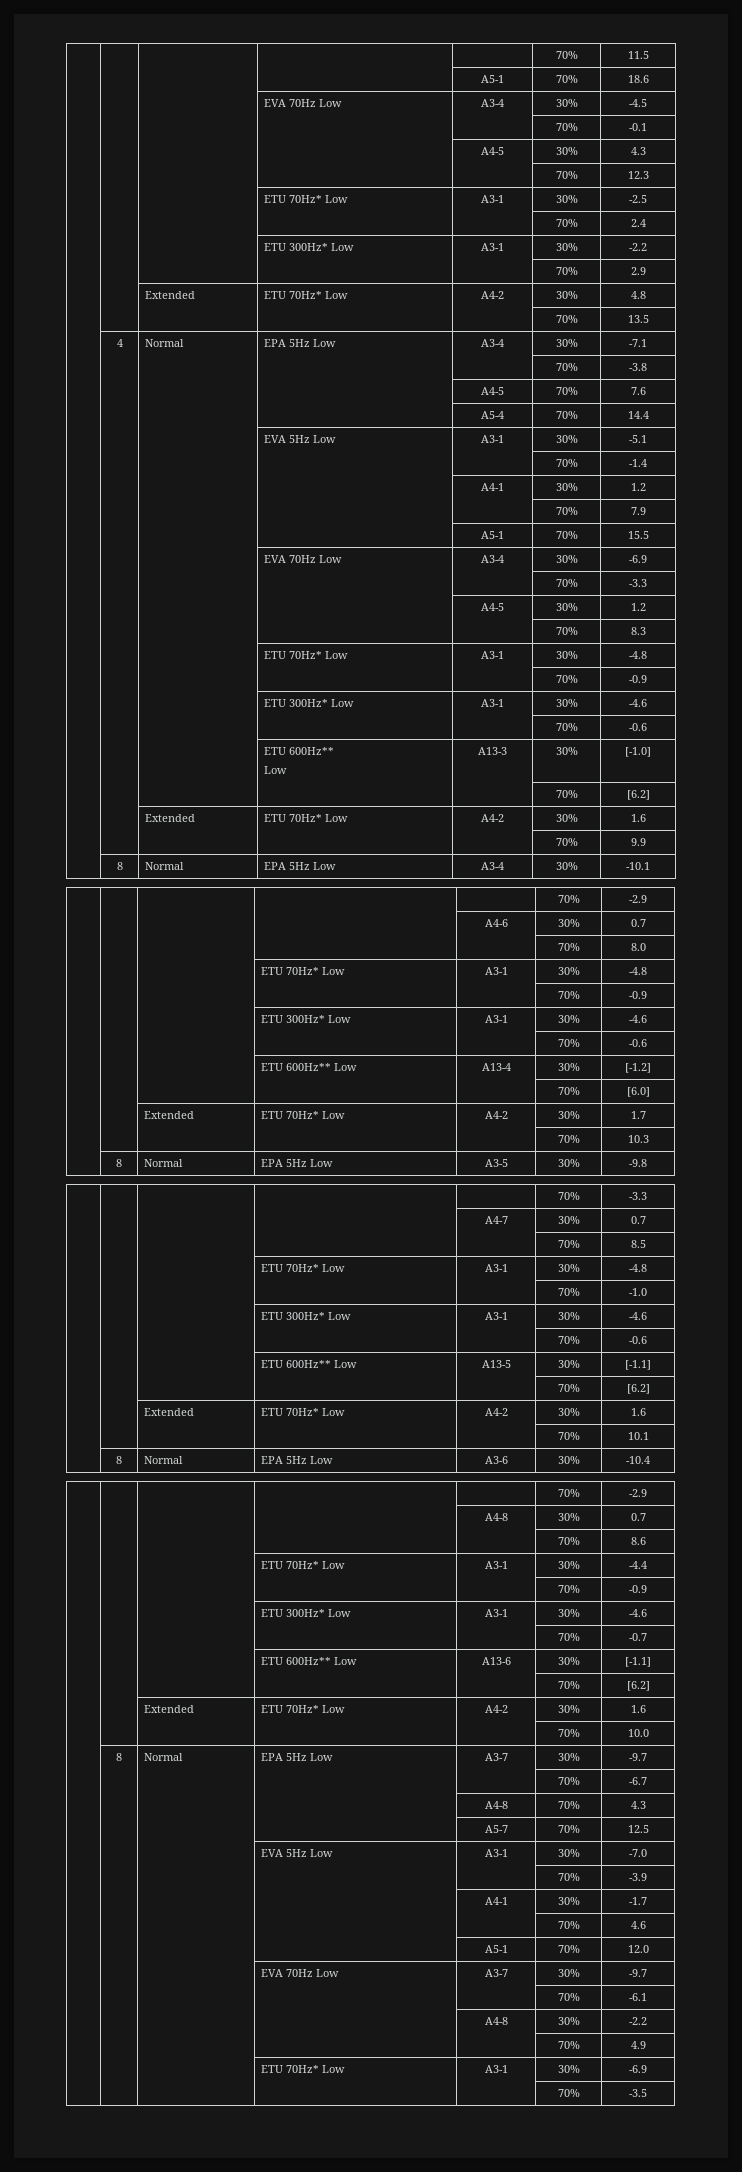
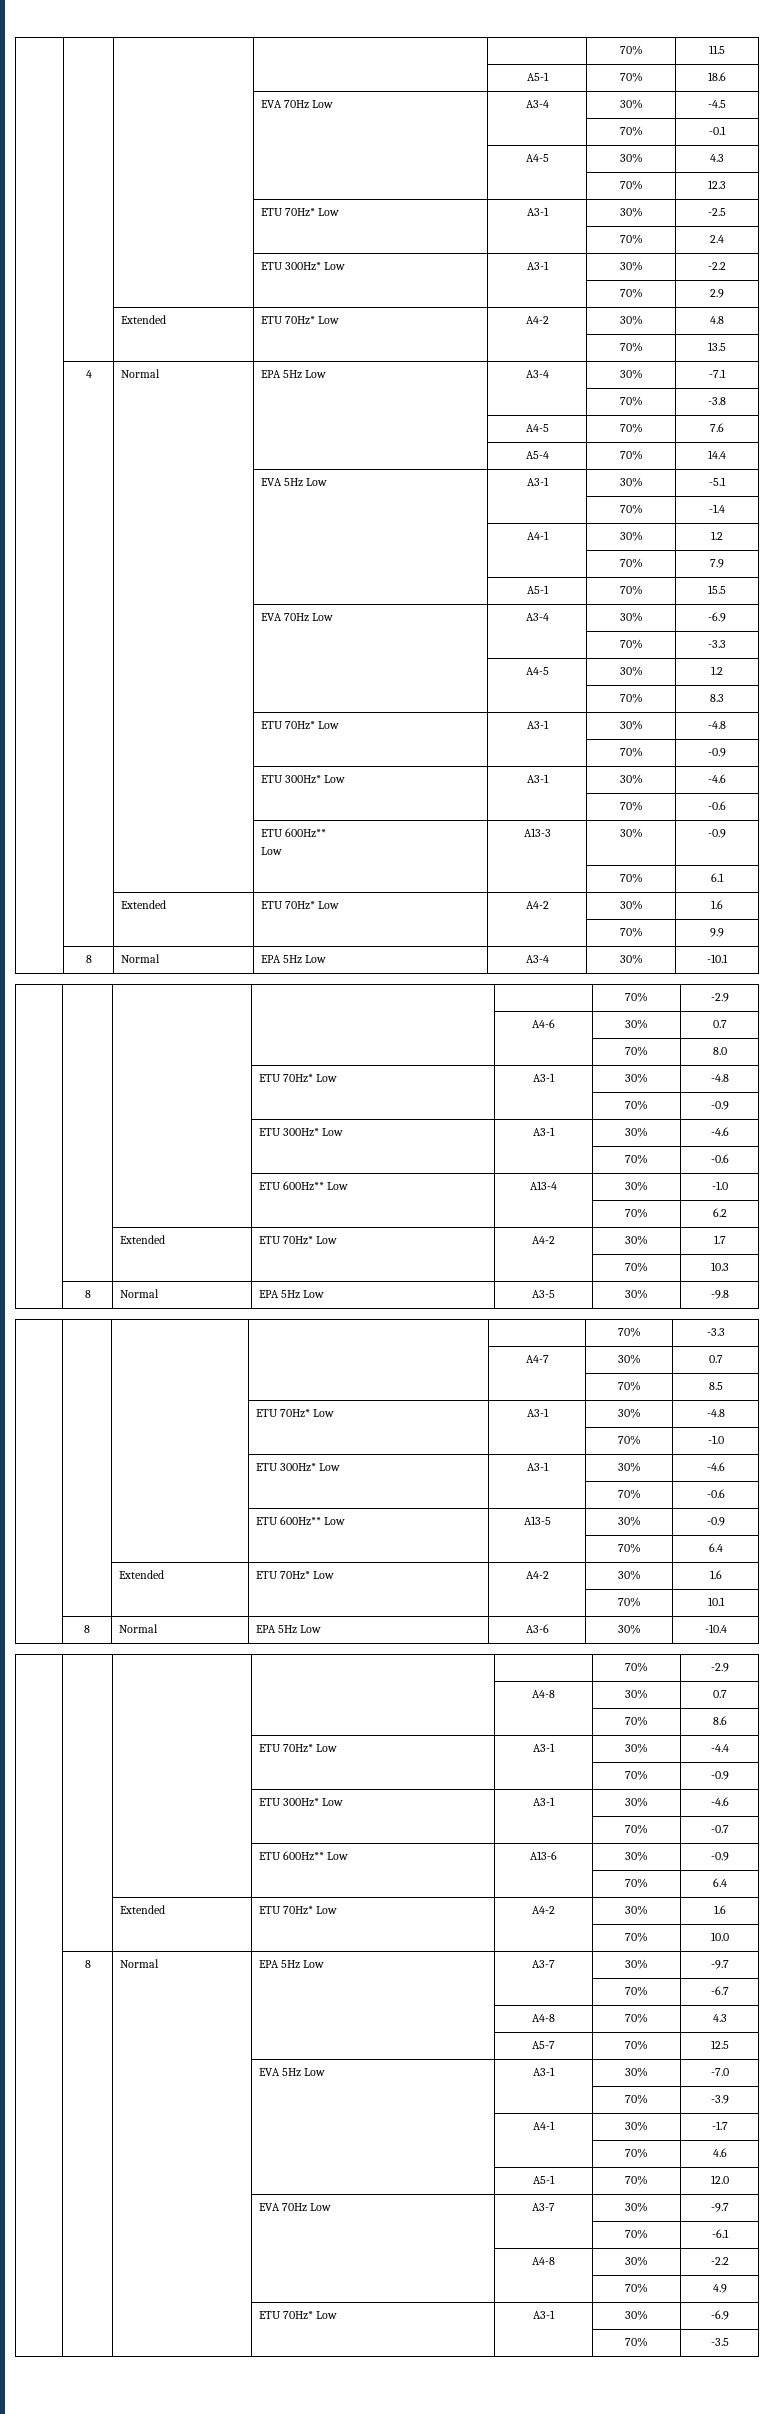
[625,747,651,757] [555,790,578,798] [626,790,650,800] [-1.0] // | | | | | 70% | [6.2] -> [708,829,726,838] [619,873,643,883] [711,873,724,882] -0.9 // | | | | | 70% | 6.1
[625,1063,651,1073] [557,1087,580,1095] [626,1087,650,1097] [-1.2] // | | | | | 70% | [6.0] -> [711,1181,728,1190] [625,1208,648,1218] [712,1208,727,1217] -1.0 // | | | | | 70% | 6.2
[625,1360,651,1370] [557,1384,580,1392] [626,1384,650,1394] [-1.1] // | | | | | 70% | [6.2] -> [706,1517,725,1526] [617,1543,641,1553] [708,1543,723,1552] -0.9 // | | | | | 70% | 6.4
[625,1657,651,1667] [557,1681,580,1689] [626,1681,650,1691] [-1.1] // | | | | | 70% | [6.2] -> [710,1852,729,1861] [625,1878,648,1888] [712,1878,727,1887] -0.9 // | | | | | 70% | 6.4

